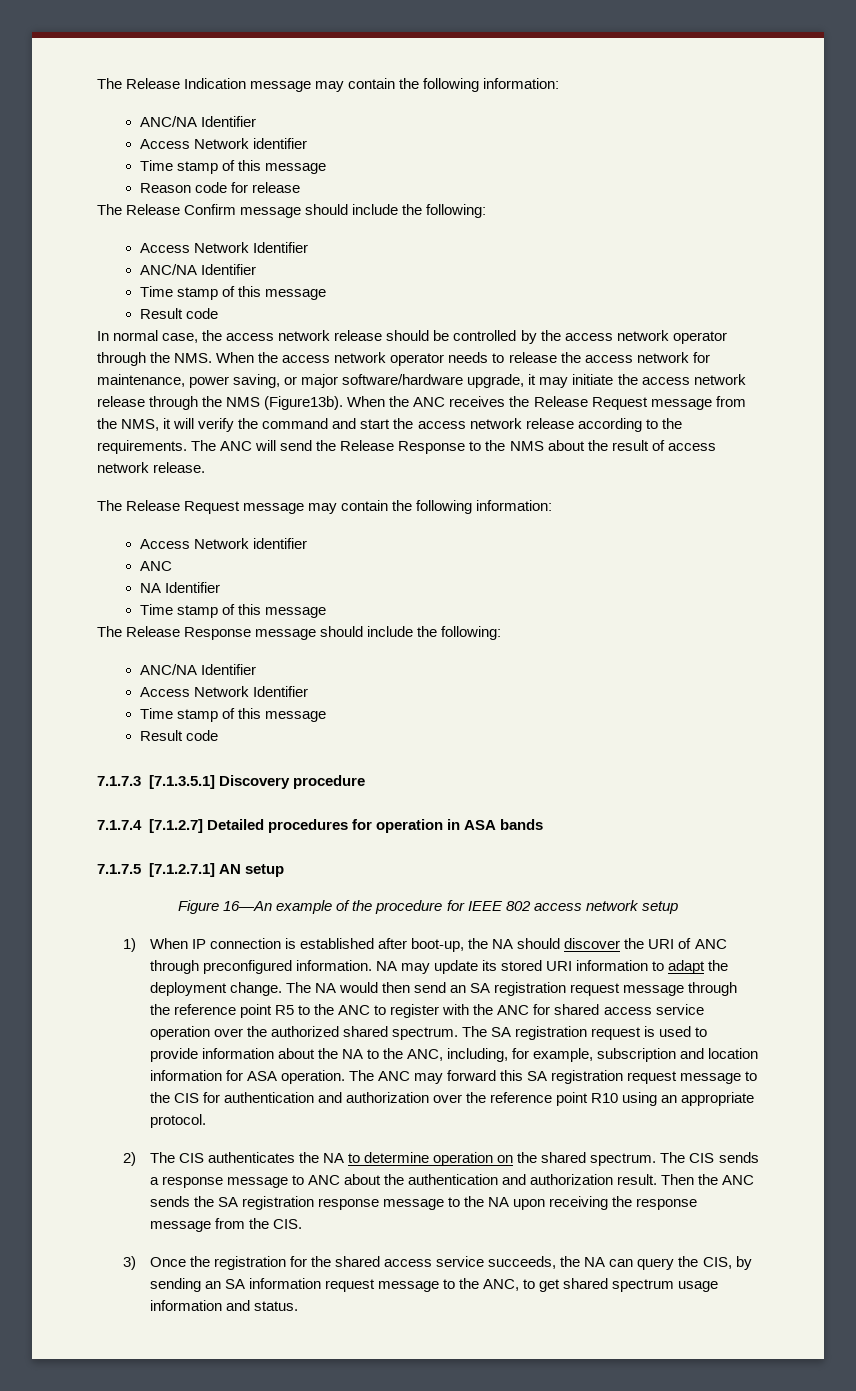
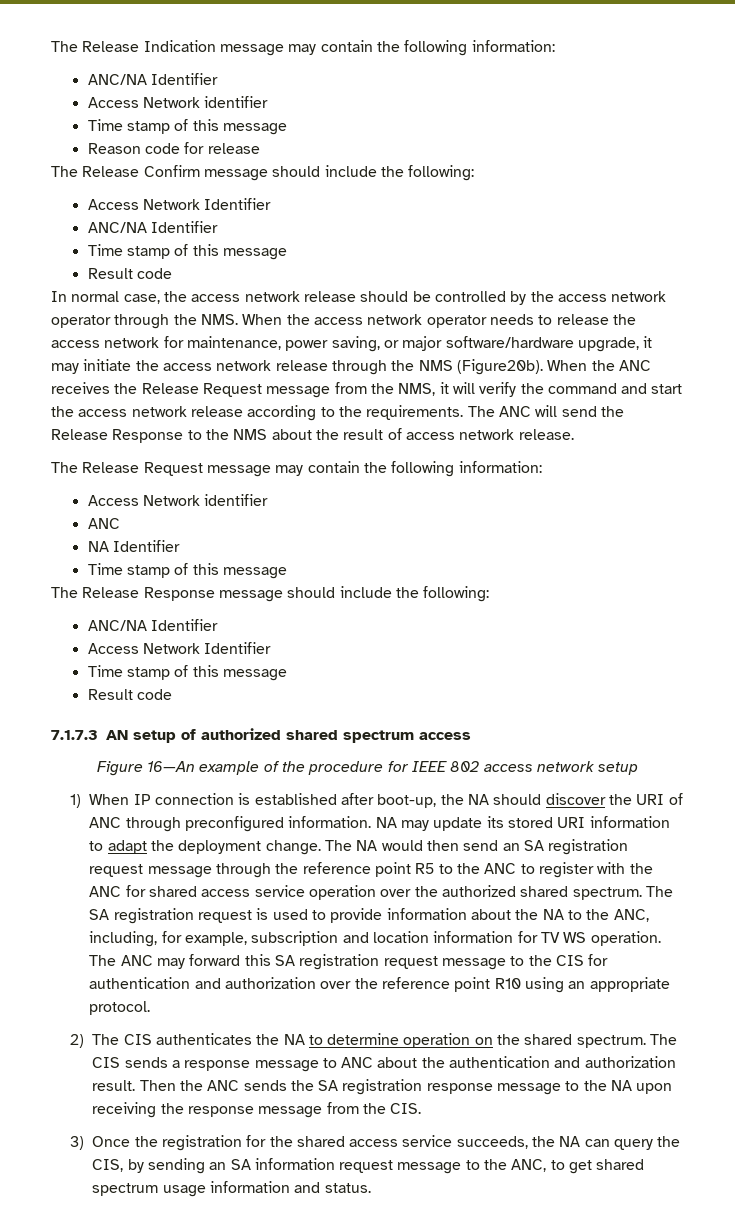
[264,396,344,410] (Figure13b). -> [456,359,543,375] (Figure20b).
[148,775,365,789] [97,819,543,833] [97,863,284,877] [7.1.3.5.1] Discovery procedure // 7.1.7.4 [7.1.2.7] Detailed procedures for operation in ASA bands // 7.1.7.5 [7.1.2.7.1] AN setup -> [106,728,471,743] AN setup of authorized shared spectrum access
[246,1071,277,1081] ASA -> [540,932,587,943] TV WS

